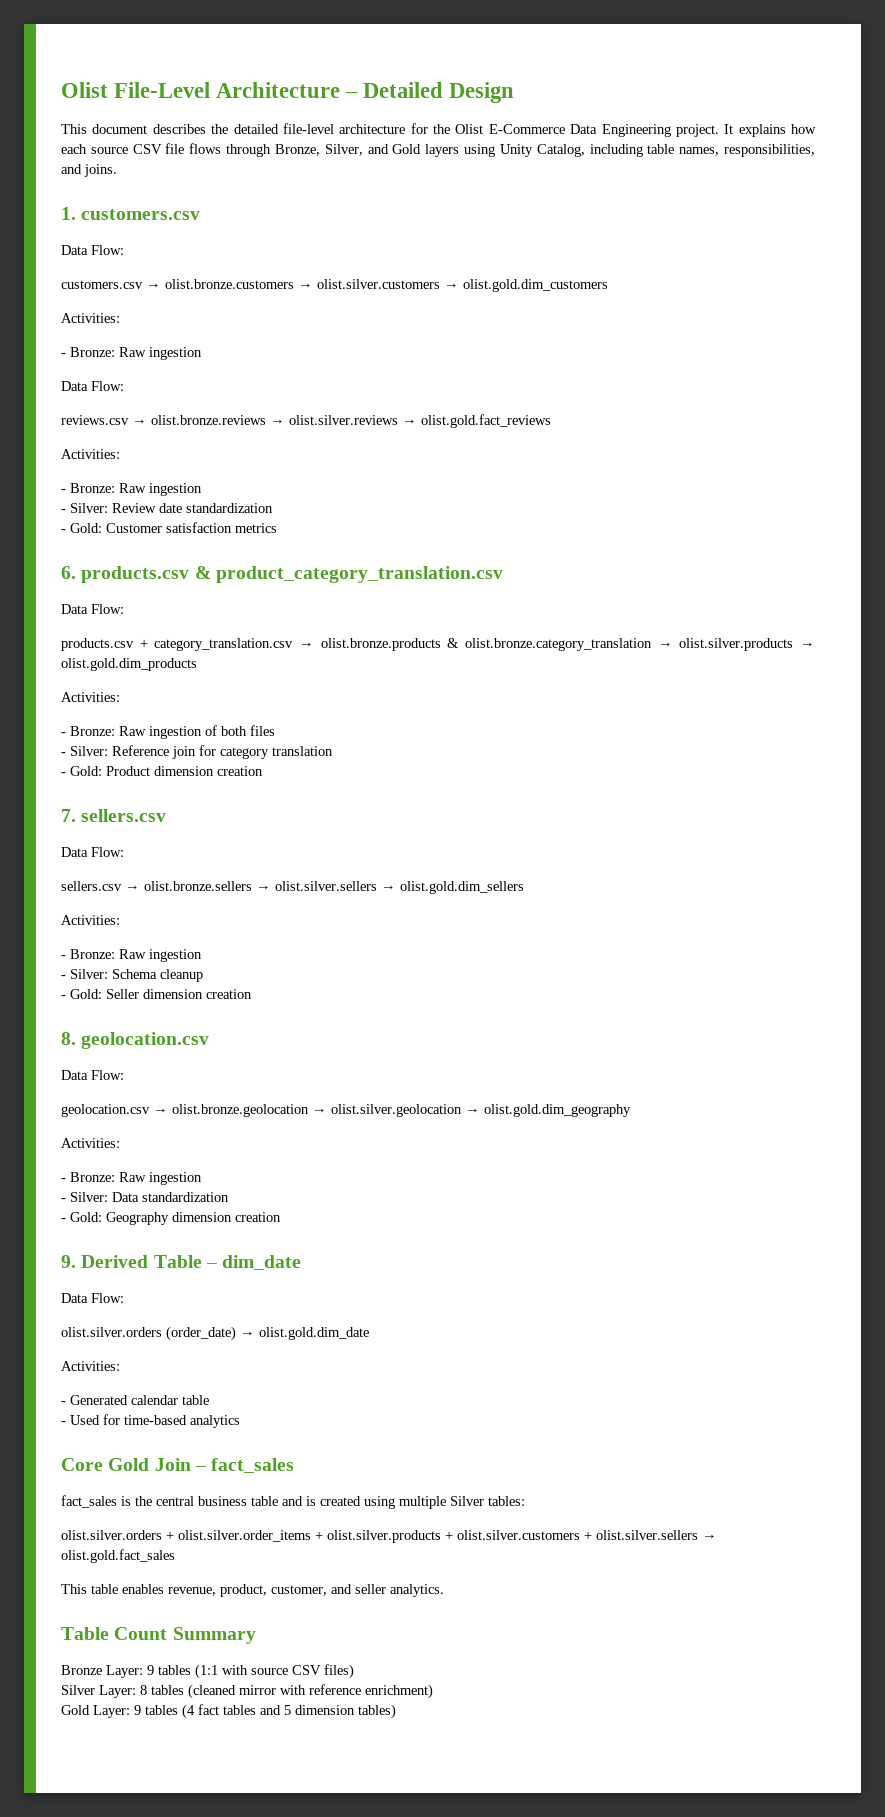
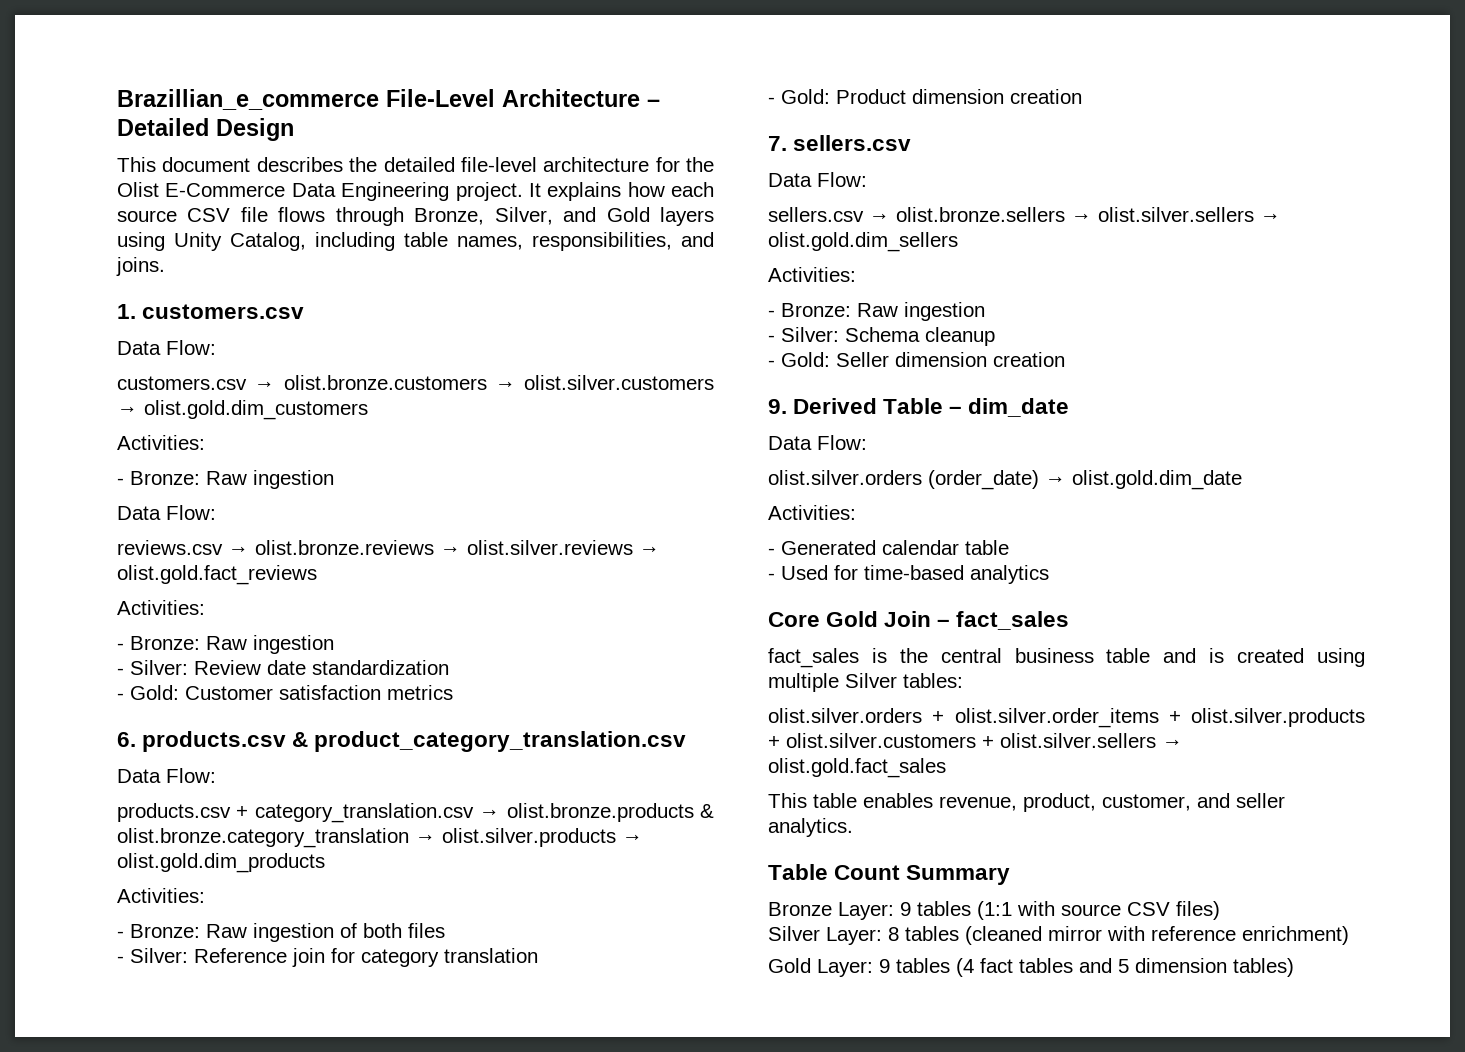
[61,82,108,98] Olist -> [117,89,379,110] Brazillian_e_commerce
[61,1032,210,1049] [61,1070,124,1080] [61,1104,631,1117] [61,1138,120,1148] [61,1172,202,1185] [61,1192,229,1202] [61,1212,281,1225] // 8. geolocation.csv // Data Flow: // geolocation.csv → olist.bronze.geolocation → olist.silver.geolocation → olist.gold.dim_geography // Activities: // - Bronze: Raw ingestion // - Silver: Data standardization // - Gold: Geography dimension creation -> (1065, 359) none

